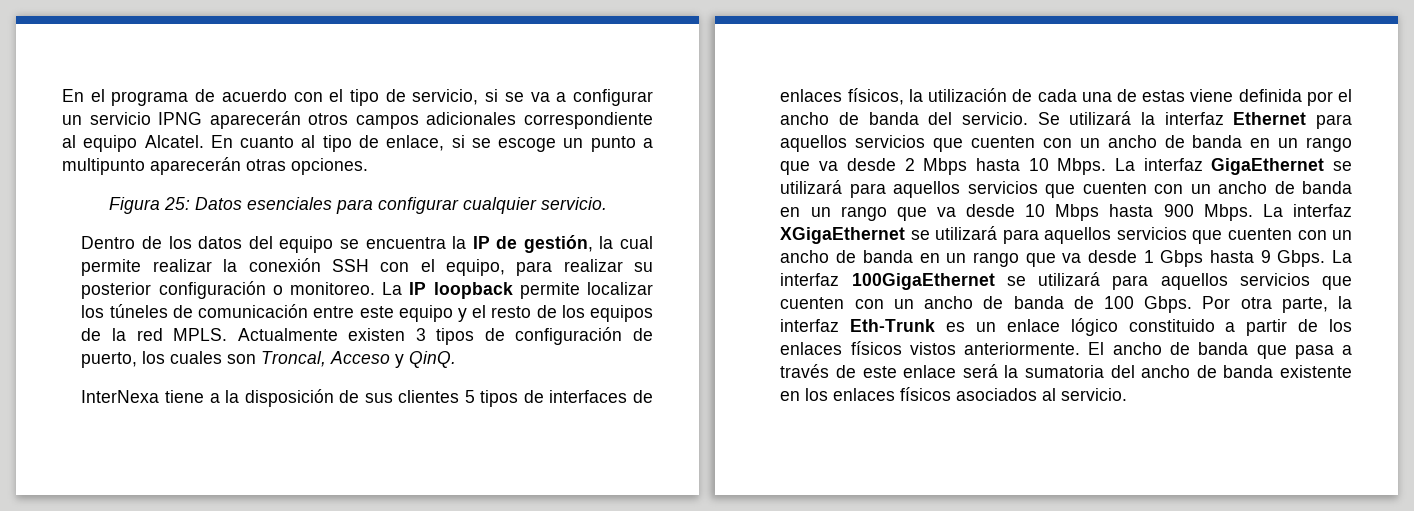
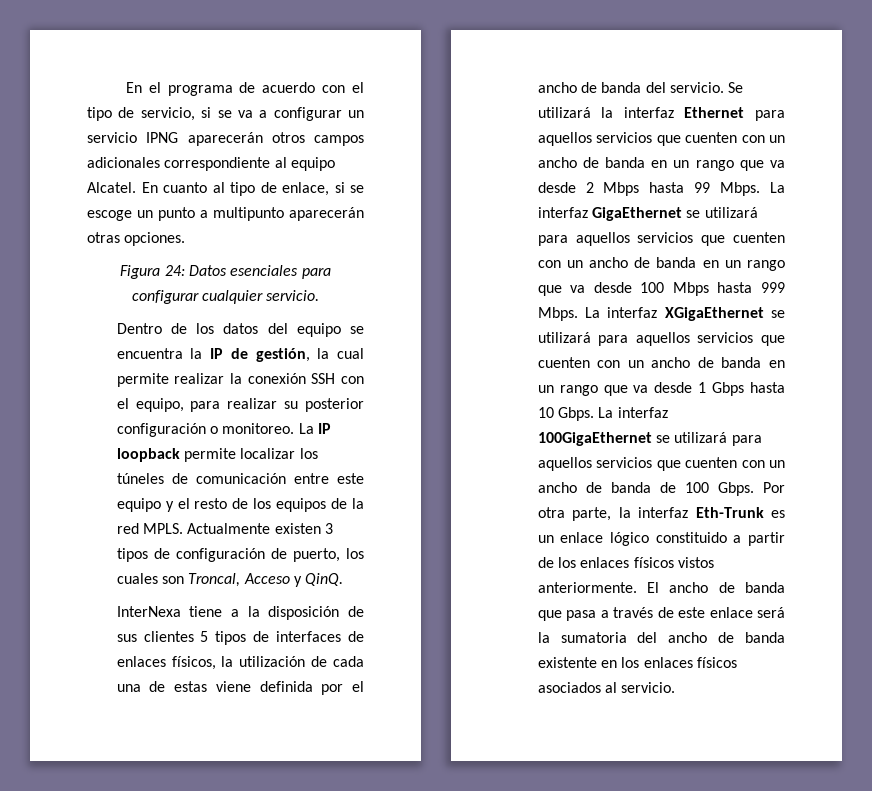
[163,197,190,210] 25: -> [164,265,185,276] 24:
[1028,158,1049,171] 10 -> [694,182,711,193] 99
[1025,204,1194,221] 10 Mbps hasta 900 -> [640,282,785,296] 100 Mbps hasta 999
[1260,250,1271,263] 9 -> [537,407,554,418] 10

